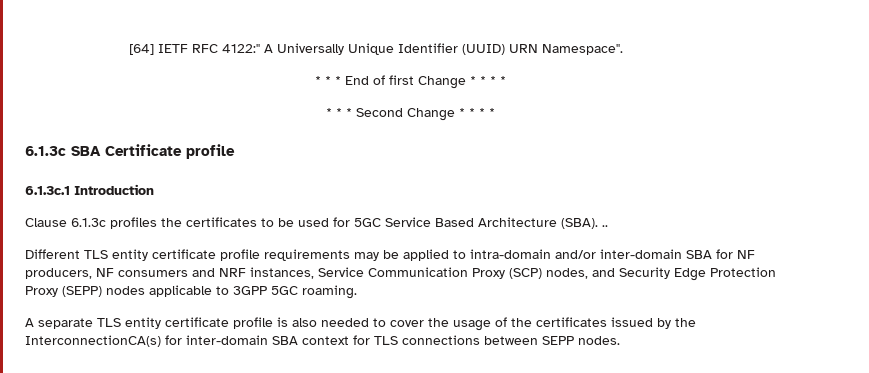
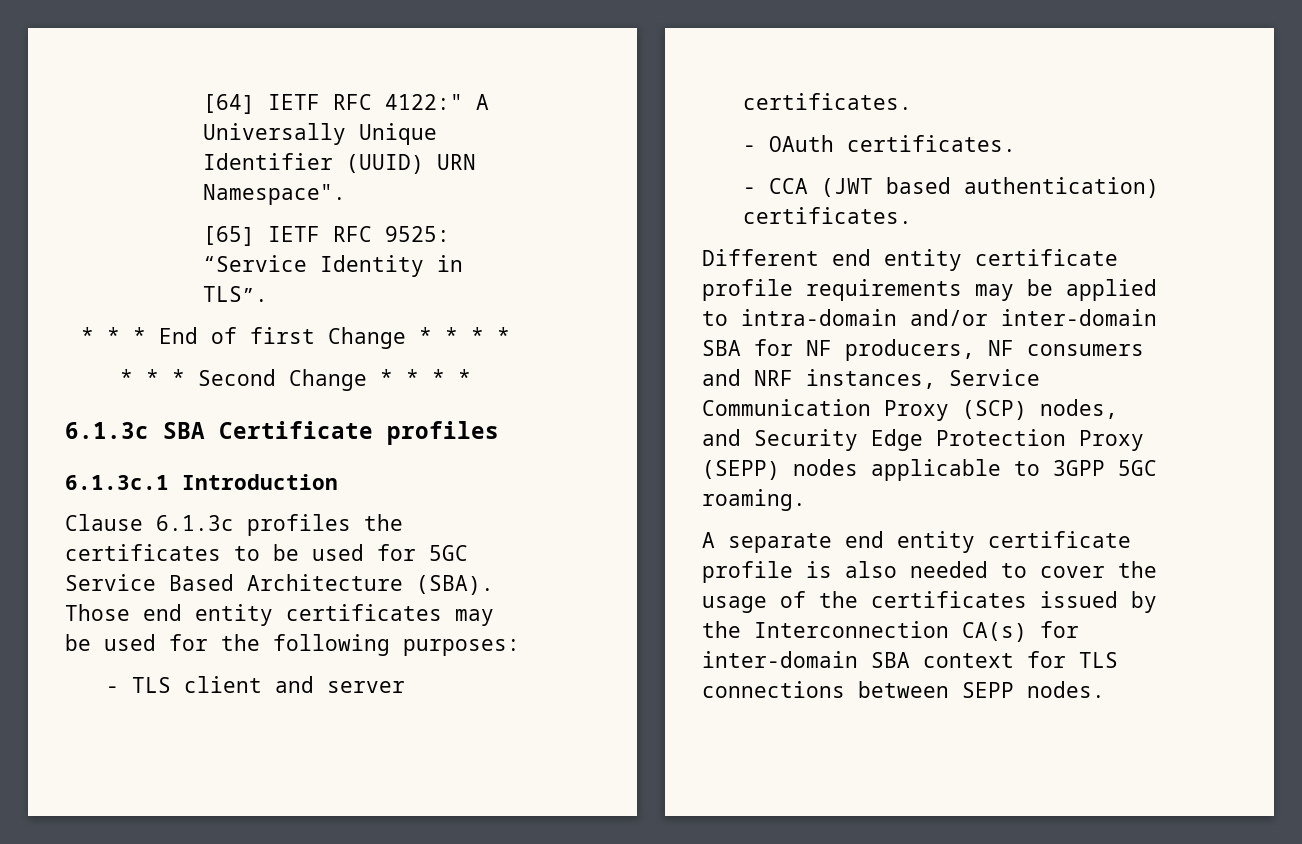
(623, 49) none -> [203,226,450,246] [203,255,463,277] [203,286,268,302] // [65] IETF RFC 9525: “Service Identity in TLS”.
[186,144,235,159] profile -> [387,421,499,445] profiles
[602,225,608,227] .. -> [65,604,494,626] [65,634,520,656] [105,676,405,693] [742,93,912,110] [742,135,1016,152] [742,177,1159,198] [742,207,912,224] Those end entity certificates may be used for the following purposes: // - TLS client and server certificates. // - OAuth certificates. // - CCA (JWT based authentication) certificates.
[84,250,108,259] TLS -> [832,249,871,266] end
[97,318,121,327] TLS -> [845,531,884,548] end
[25,335,161,347] InterconnectionCA(s) -> [754,621,1027,642] Interconnection CA(s)

